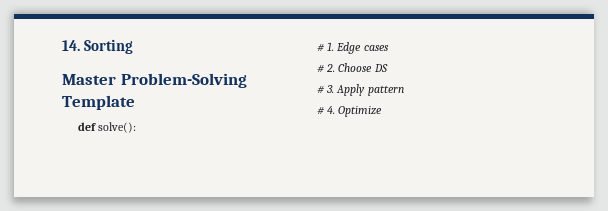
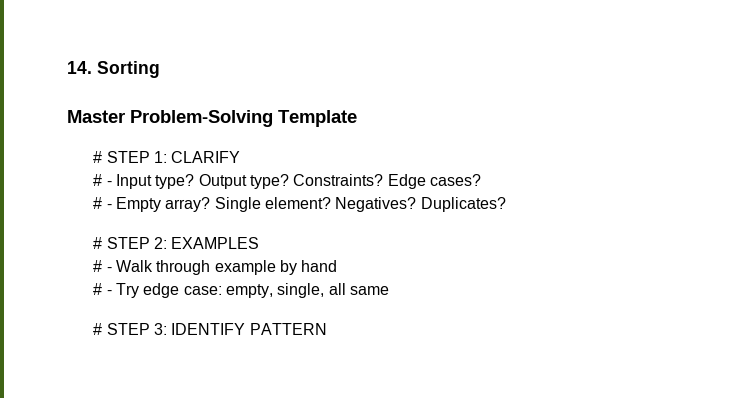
[77,122,136,133] [317,42,389,54] [317,63,388,73] [317,84,404,96] [317,106,383,117] def solve(): // # 1. Edge cases // # 2. Choose DS // # 3. Apply pattern // # 4. Optimize -> [93,151,241,163] [93,174,481,189] [93,197,506,212] [93,237,260,249] [93,260,338,275] [93,283,389,298] [93,323,327,335] # STEP 1: CLARIFY // # - Input type? Output type? Constraints? Edge cases? // # - Empty array? Single element? Negatives? Duplicates? // # STEP 2: EXAMPLES // # - Walk through example by hand // # - Try edge case: empty, single, all same // # STEP 3: IDENTIFY PATTERN

